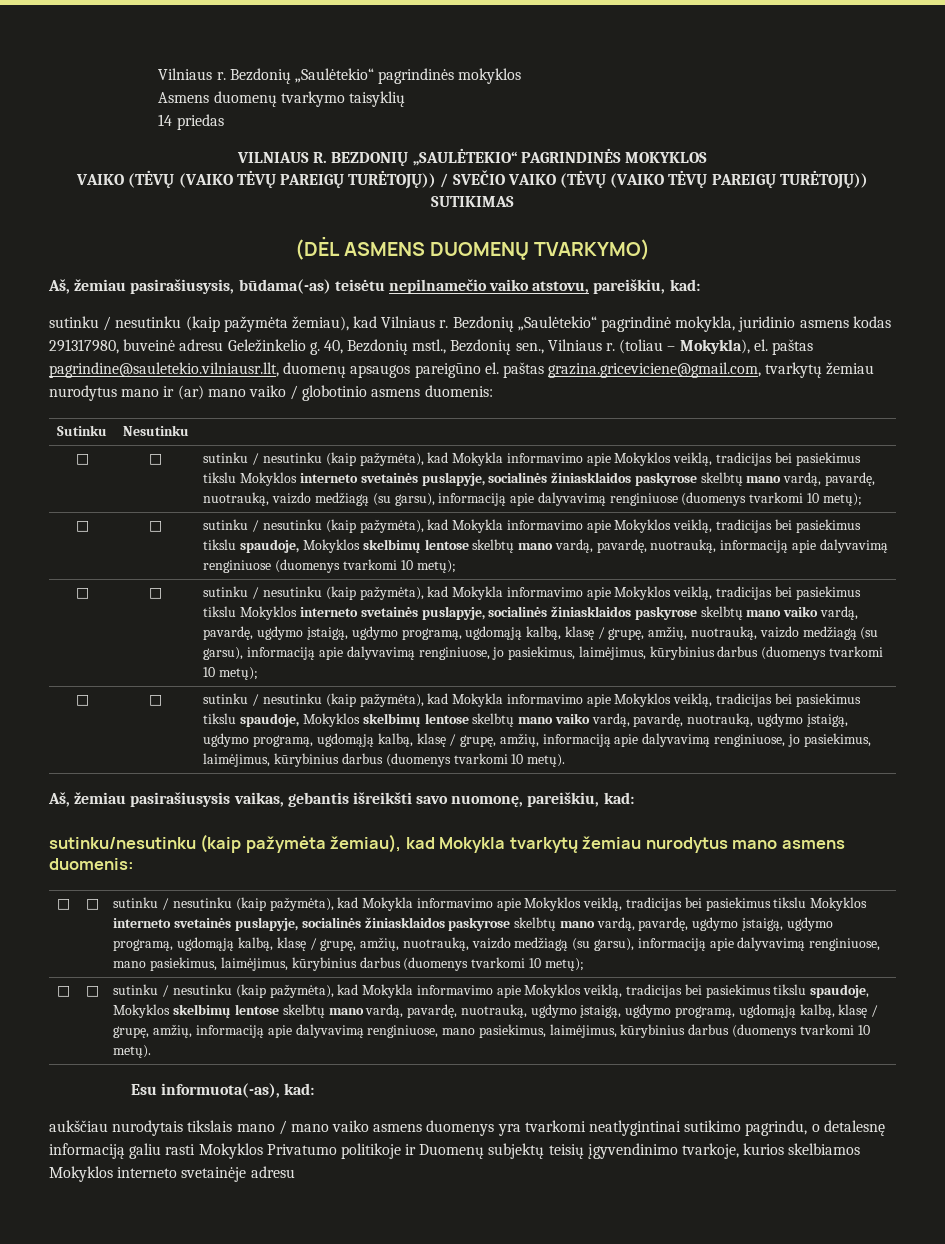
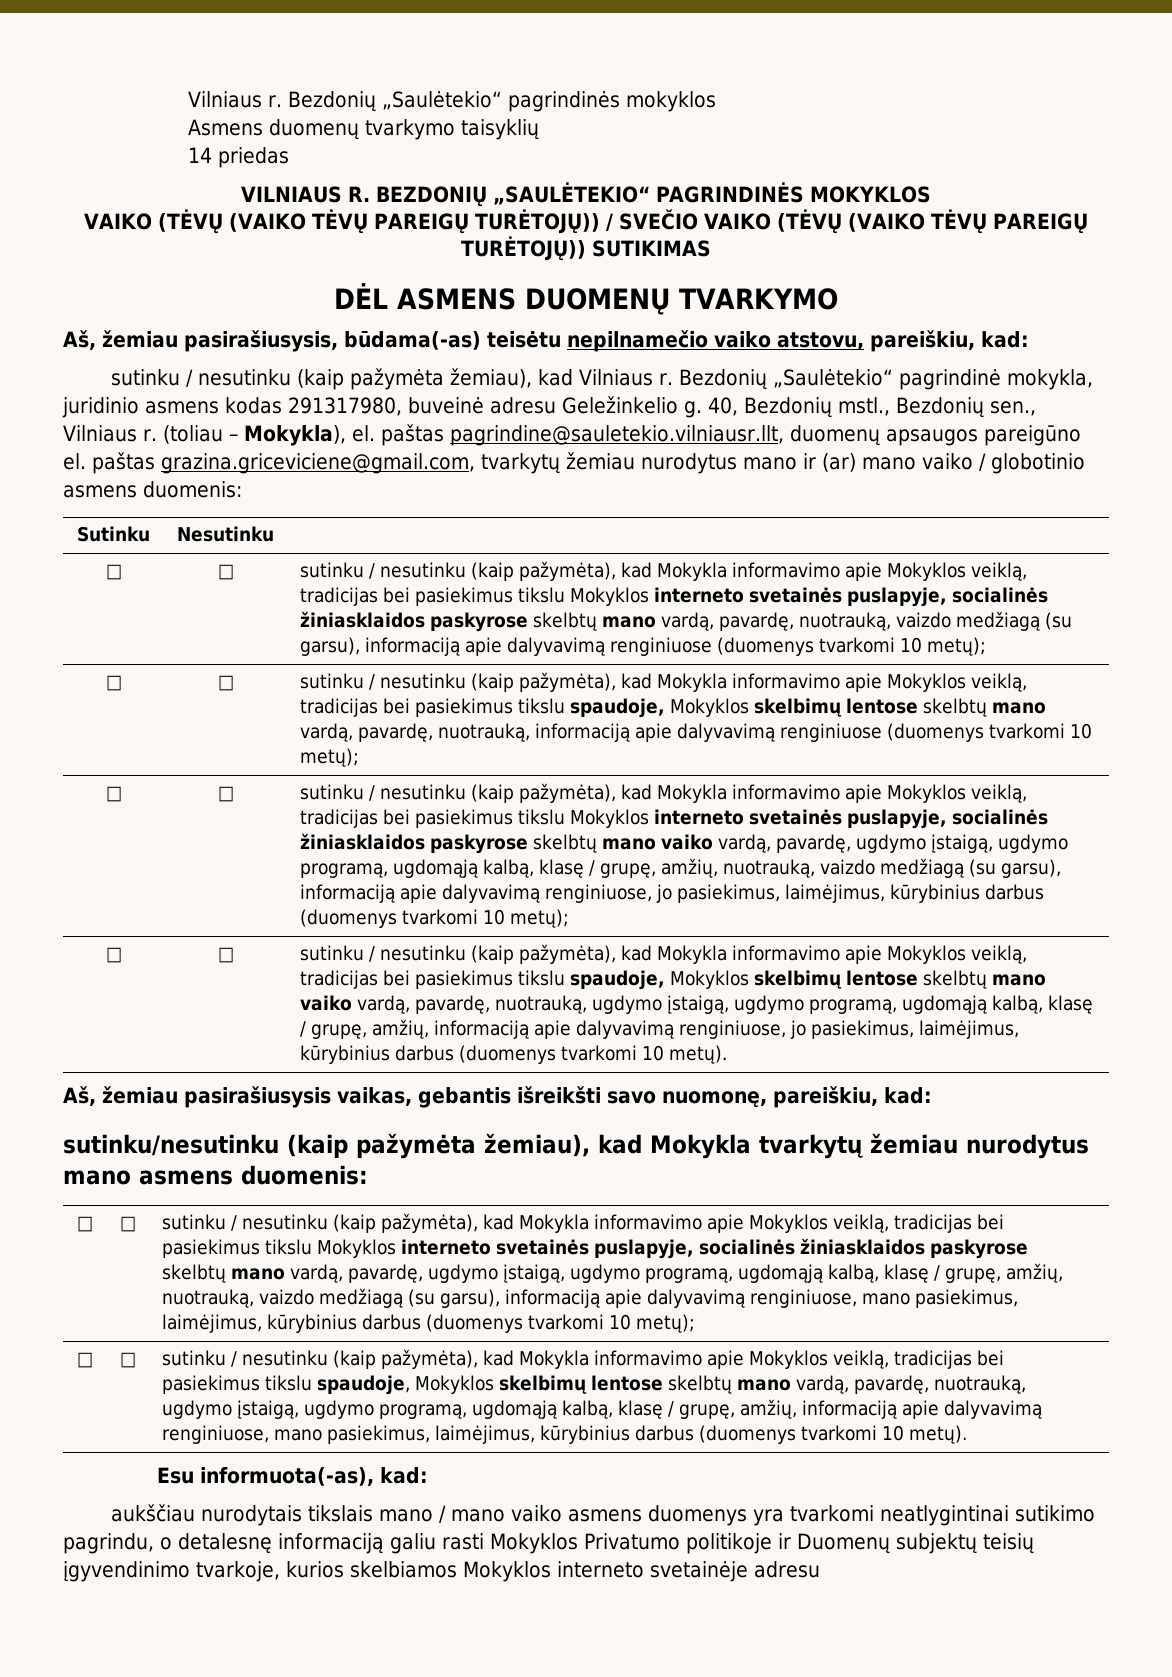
[294,237,340,260] (DĖL -> [333,283,388,309] DĖL
[534,239,651,260] TVARKYMO) -> [678,288,839,310] TVARKYMO

